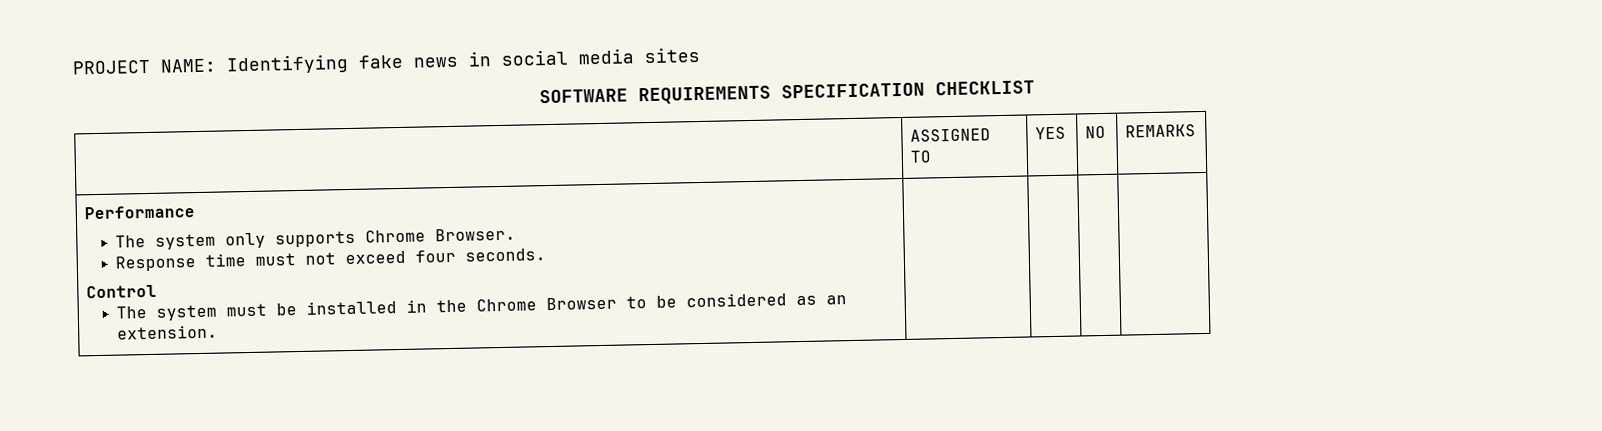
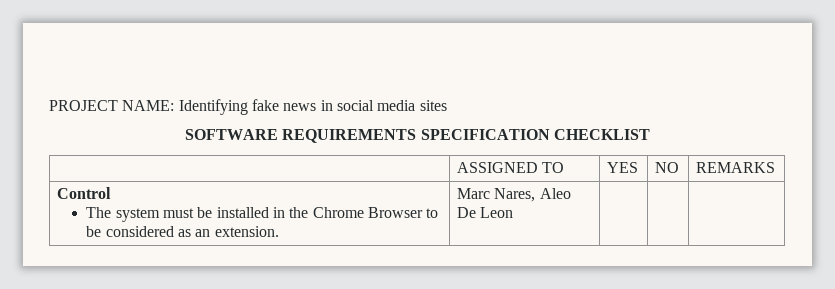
[84,205,196,220] [115,227,517,250] [115,248,547,272] Performance // The system only supports Chrome Browser. // Response time must not exceed four seconds. // -> (776, 167) none
(219, 332) none -> [457,188,571,202] [457,207,514,218] Marc Nares, Aleo De Leon

